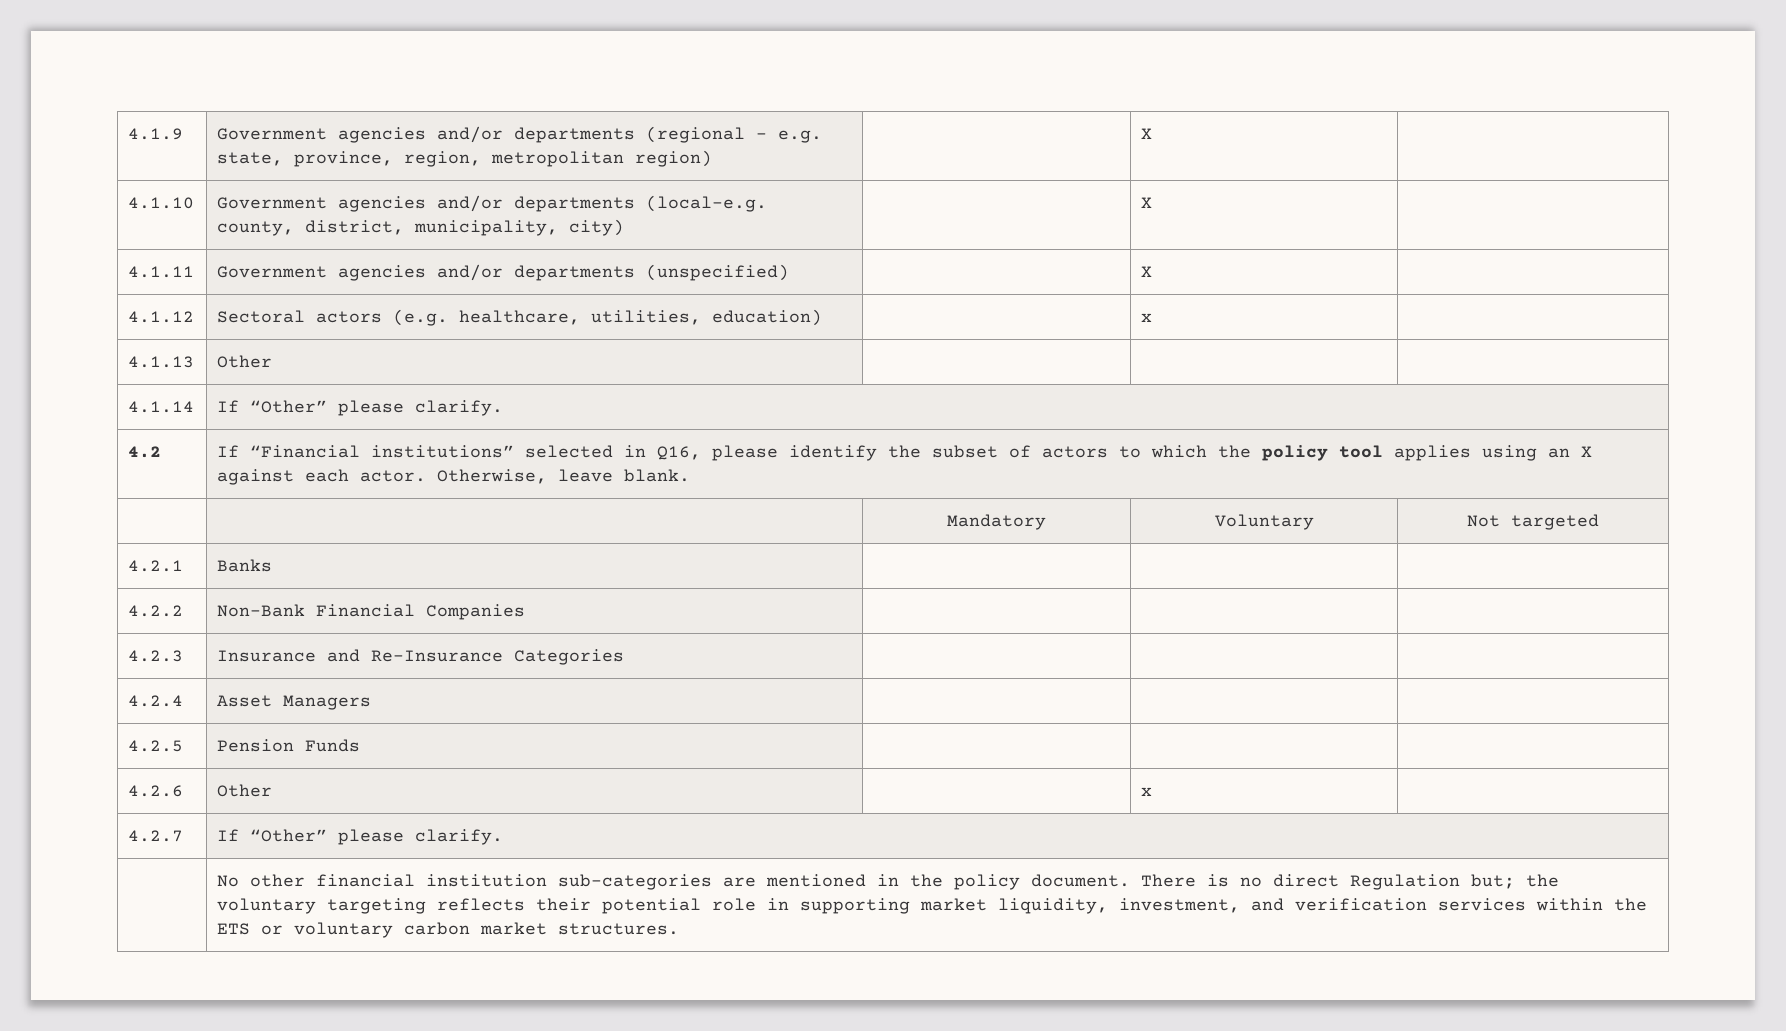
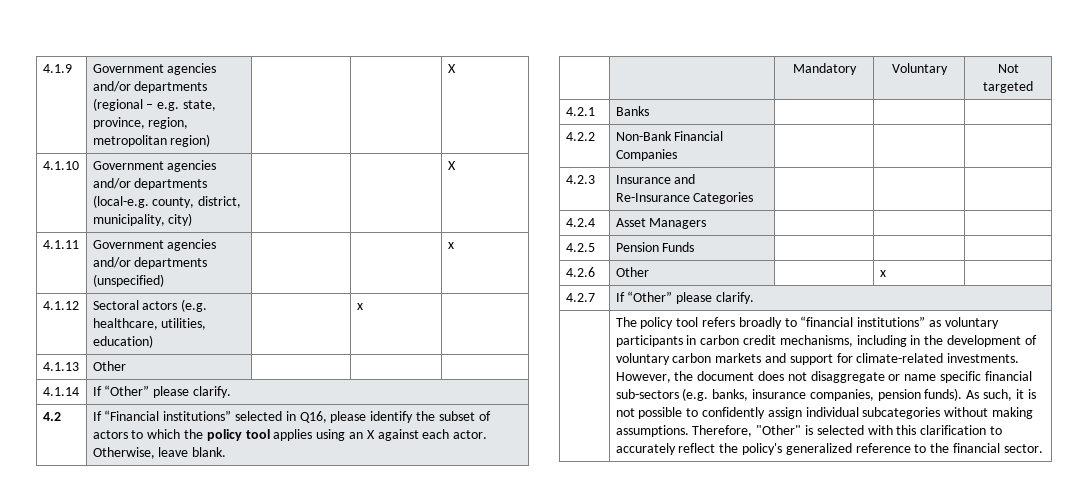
[1141,128,1153,139] X | -> [447,64,456,73] | X
[1141,197,1153,208] X | -> [447,161,456,170] | X
[1141,266,1153,277] X | -> [447,242,454,249] | x
[217,874,1560,890] [217,898,1648,914] [217,922,680,938] No other financial institution sub-categories are mentioned in the policy document. There is no direct Regulation but; the voluntary targeting reflects their potential role in supporting market liquidity, investment, and verification services within the ETS or voluntary carbon market structures. -> [615,316,999,329] [615,335,1037,347] [615,353,1020,365] [615,371,1032,383] [615,388,1036,401] [615,407,1033,419] [615,425,1002,437] [615,443,1043,455] The policy tool refers broadly to “financial institutions” as voluntary participants in carbon credit mechanisms, including in the development of voluntary carbon markets and support for climate-related investments. However, the document does not disaggregate or name specific financial sub-sectors (e.g. banks, insurance companies, pension funds). As such, it is not possible to confidently assign individual subcategories without making assumptions. Therefore, "Other" is selected with this clarification to accurately reflect the policy's generalized reference to the financial sector.

